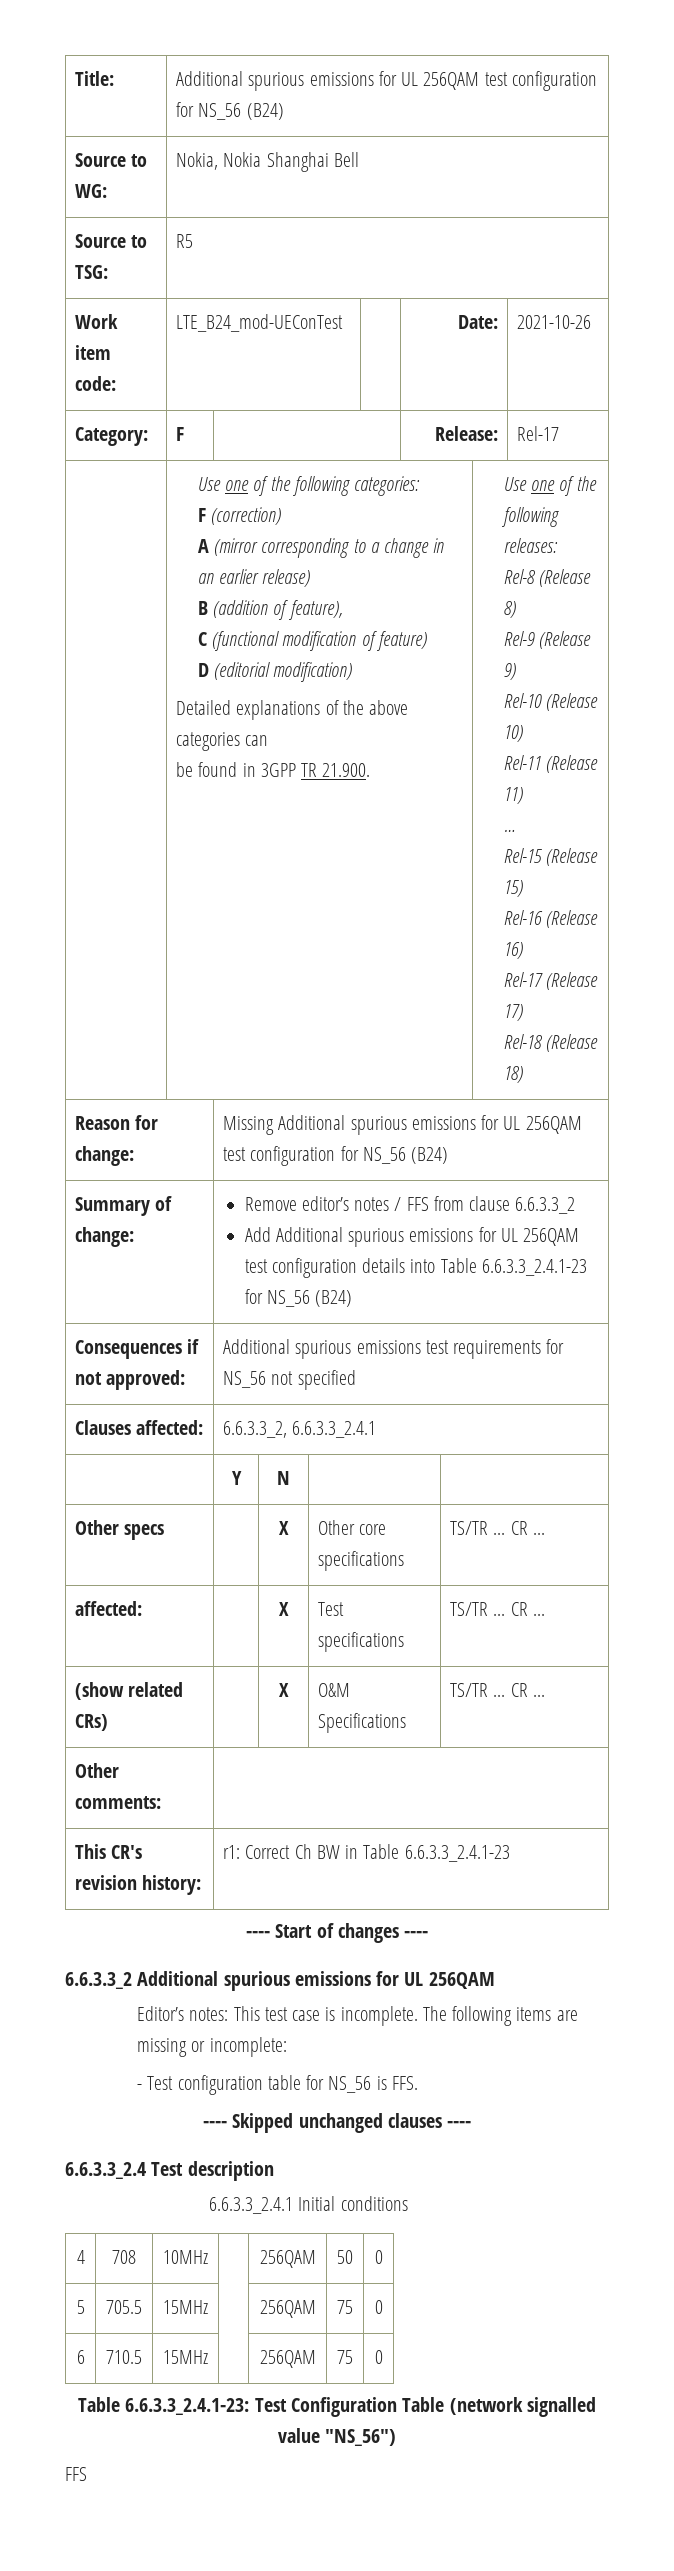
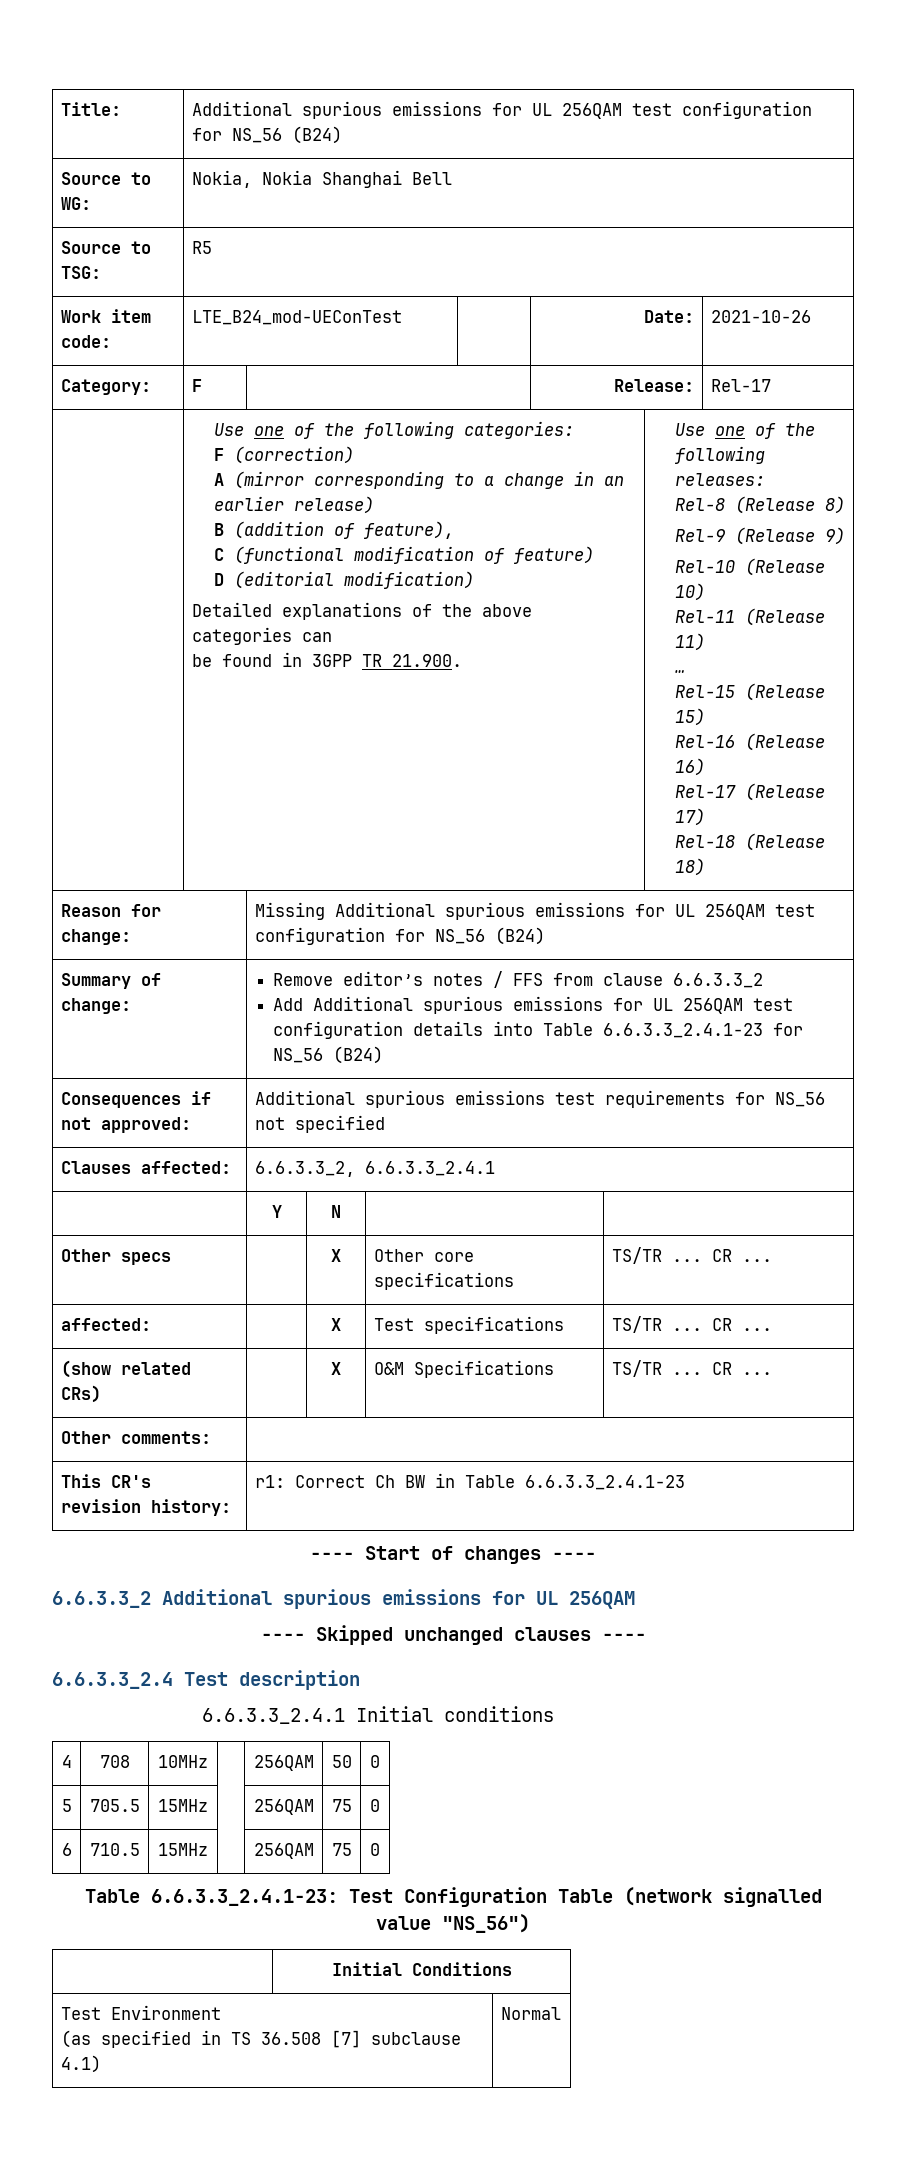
[137,2006,578,2026] [137,2037,287,2057] [137,2075,418,2095] // Editor’s notes: This test case is incomplete. The following items are missing or incomplete: // - Test configuration table for NS_56 is FFS. -> (635, 1600) none
[65,2467,87,2481] // FFS -> [331,1962,512,1976] [60,2005,221,2020] [60,2030,461,2048] [60,2055,101,2073] [500,2007,561,2020] // | Initial Conditions // Test Environment // (as specified in TS 36.508 [7] subclause 4.1) | Normal

